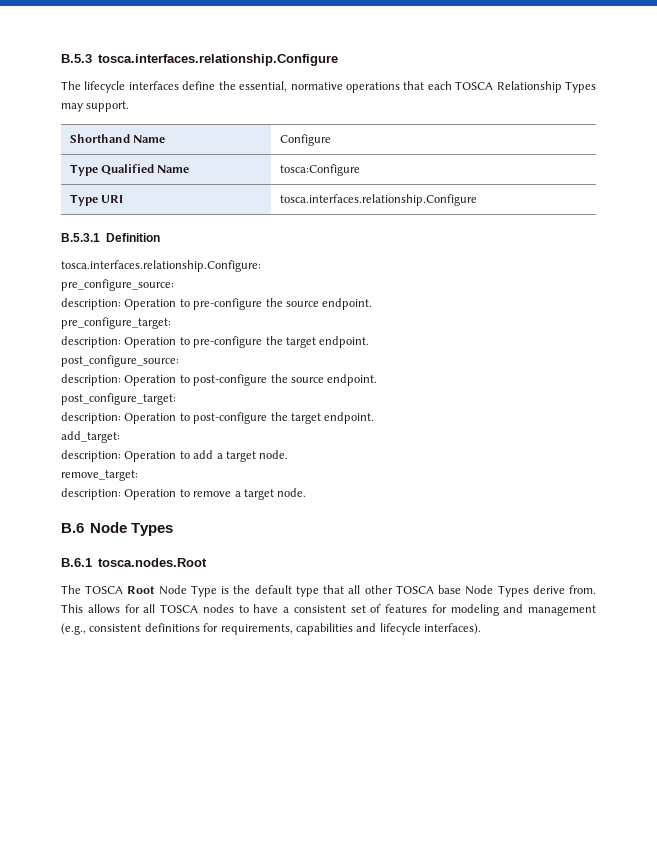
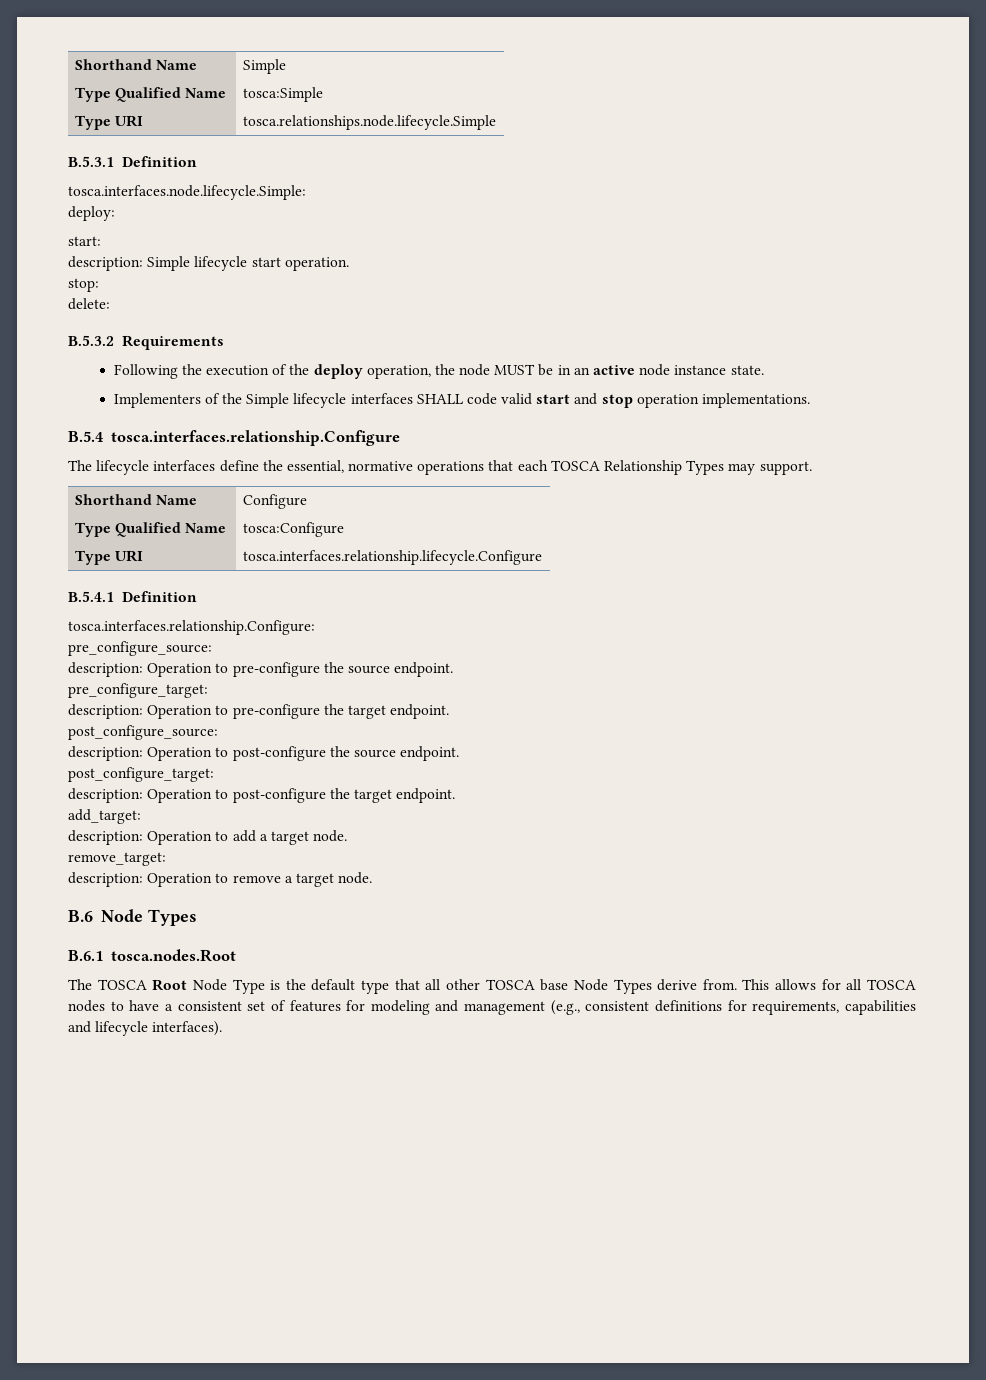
[61,54,92,63] B.5.3 -> [74,59,197,70] [242,59,286,74] [74,87,227,102] [242,87,323,102] [74,115,143,130] [242,115,496,130] [68,156,197,167] [68,185,306,200] [68,206,115,221] [68,236,101,246] [68,256,349,271] [68,278,99,292] [68,298,110,310] [68,335,224,350] [113,364,764,379] [113,393,810,408] [68,431,104,442] Shorthand Name | Simple // Type Qualified Name | tosca:Simple // Type URI | tosca.relationships.node.lifecycle.Simple // B.5.3.1 Definition // tosca.interfaces.node.lifecycle.Simple: // deploy: // start: // description: Simple lifecycle start operation. // stop: // delete: // B.5.3.2 Requirements // Following the execution of the deploy operation, the node MUST be in an active node instance state. // Implementers of the Simple lifecycle interfaces SHALL code valid start and stop operation implementations. // B.5.4
[279,194,477,206] [61,233,100,242] tosca.interfaces.relationship.Configure // B.5.3.1 -> [242,550,542,565] [68,591,114,602] tosca.interfaces.relationship.lifecycle.Configure // B.5.4.1

